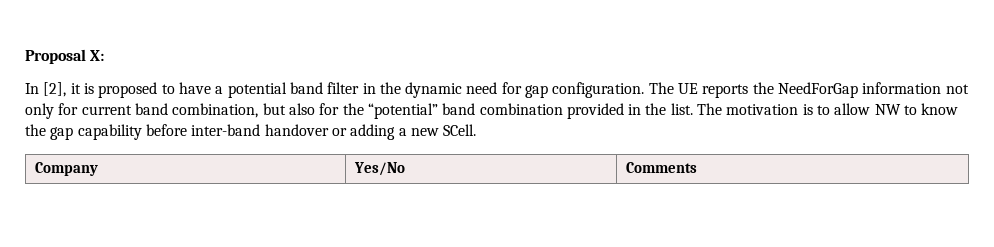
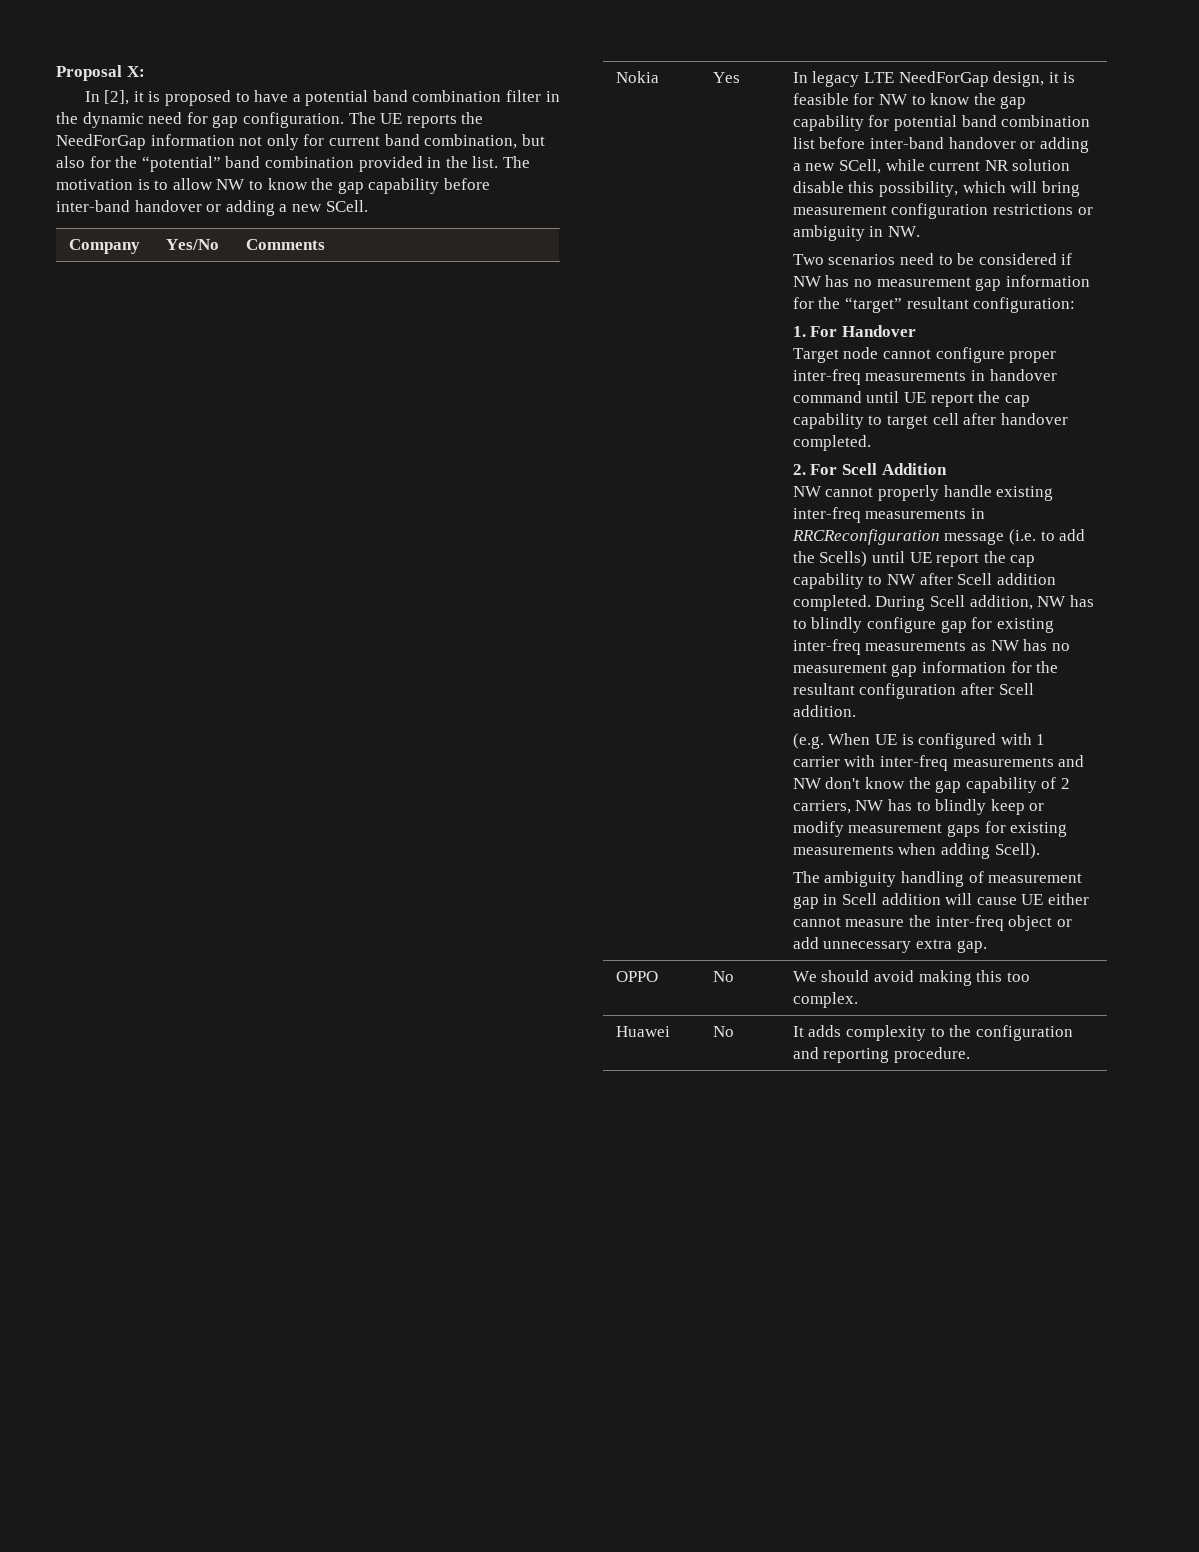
(323, 88) none -> [412,90,502,102] combination
(697, 167) none -> [615,71,659,83] [712,72,740,83] [792,71,1076,87] [792,93,1027,109] [792,115,1091,131] [792,137,1089,153] [792,159,1071,174] [792,181,1080,197] [792,203,1093,219] [792,225,921,241] [792,253,1073,265] [792,275,1090,291] [792,297,1076,313] [792,325,917,337] [792,347,1057,363] [792,369,1057,385] [792,391,1030,407] [792,413,1068,429] [792,435,871,451] [792,463,947,475] [792,485,1054,501] [792,507,986,523] [791,529,1086,545] [792,551,1036,567] [792,573,1056,589] [792,595,1094,611] [792,617,1054,633] [792,639,1070,655] [792,661,1059,677] [792,683,1034,699] [792,705,856,717] [792,733,1046,749] [792,755,1085,771] [792,777,1070,793] [792,799,1045,815] [792,821,1068,837] [792,843,1040,859] [792,871,1083,887] [792,893,1089,909] [792,915,1072,931] [792,937,987,953] [615,971,658,982] [712,971,734,982] [792,970,1030,986] [792,992,858,1008] [615,1026,670,1037] [712,1026,734,1037] [792,1025,1073,1041] [792,1047,971,1063] // Nokia | Yes | In legacy LTE NeedForGap design, it is feasible for NW to know the gap capability for potential band combination list before inter-band handover or adding a new SCell, while current NR solution disable this possibility, which will bring measurement configuration restrictions or ambiguity in NW. // Two scenarios need to be considered if NW has no measurement gap information for the “target” resultant configuration: // 1. For Handover // Target node cannot configure proper inter-freq measurements in handover command until UE report the cap capability to target cell after handover completed. // 2. For Scell Addition // NW cannot properly handle existing inter-freq measurements in RRCReconfiguration message (i.e. to add the Scells) until UE report the cap capability to NW after Scell addition completed. During Scell addition, NW has to blindly configure gap for existing inter-freq measurements as NW has no measurement gap information for the resultant configuration after Scell addition. // (e.g. When UE is configured with 1 carrier with inter-freq measurements and NW don't know the gap capability of 2 carriers, NW has to blindly keep or modify measurement gaps for existing measurements when adding Scell). // The ambiguity handling of measurement gap in Scell addition will cause UE either cannot measure the inter-freq object or add unnecessary extra gap. // OPPO | No | We should avoid making this too complex. // Huawei | No | It adds complexity to the configuration and reporting procedure.

